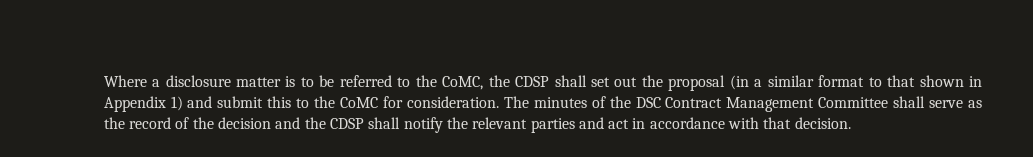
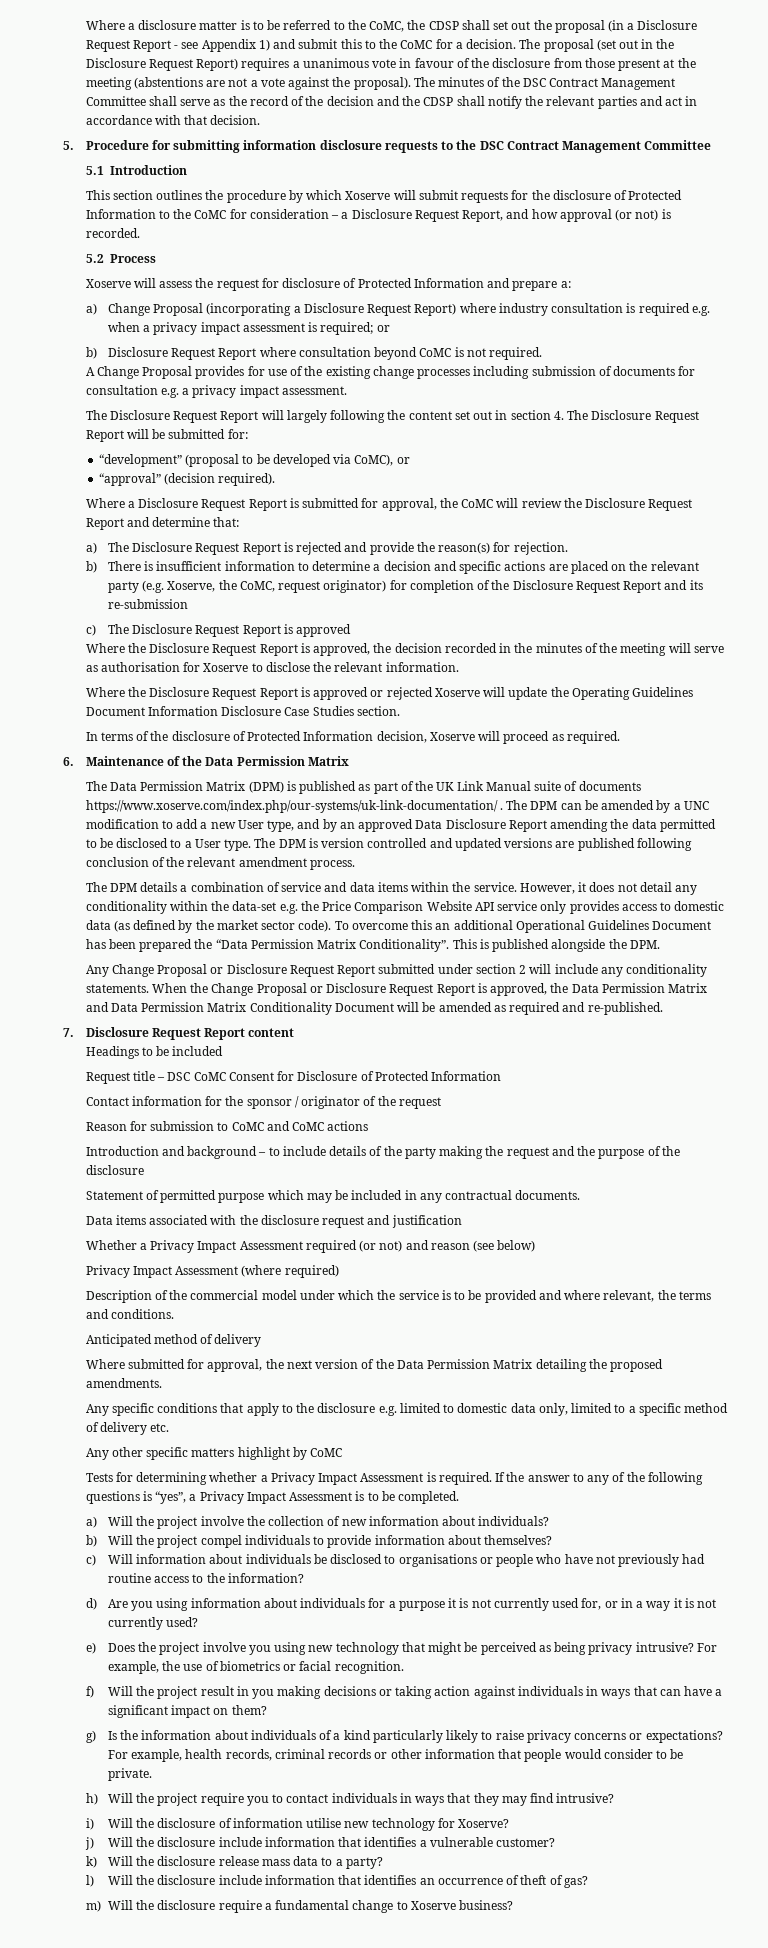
[767,75,982,87] similar format to that shown in -> [637,20,698,30] [85,40,199,52] Disclosure Request Report - see
[406,96,499,108] consideration. -> [455,39,675,52] [85,58,696,71] [85,77,411,90] a decision. The proposal (set out in the Disclosure Request Report) requires a unanimous vote in favour of the disclosure from those present at the meeting (abstentions are not a vote against the proposal).
(851, 123) none -> [63,140,712,153] [85,165,187,175] [85,190,683,203] [85,209,671,222] [85,228,140,238] [85,254,156,263] [85,278,571,291] [85,303,710,316] [107,322,390,335] [85,347,543,360] [85,366,696,379] [85,385,347,398] [85,410,699,423] [85,429,248,442] [98,454,410,467] [98,473,276,486] [85,498,693,511] [85,517,240,530] [85,542,568,555] [85,561,699,574] [107,580,703,593] [107,599,188,609] [85,624,352,637] [85,643,724,656] [85,662,459,672] [85,687,694,700] [85,706,400,716] [85,731,620,744] [63,756,349,766] [85,781,641,794] [85,800,709,813] [85,819,716,832] [85,838,692,851] [85,857,355,870] [85,882,697,895] [85,901,725,914] [85,920,712,933] [85,939,660,952] [85,964,708,977] [85,983,708,996] [85,1002,663,1015] [63,1027,295,1040] [85,1046,224,1059] [85,1071,502,1084] [85,1096,441,1109] [85,1121,369,1131] [85,1146,680,1159] [85,1165,144,1175] [85,1190,581,1203] [85,1215,462,1228] [85,1240,536,1253] [85,1265,339,1278] [85,1290,711,1303] [85,1309,174,1319] [85,1334,262,1347] [85,1359,664,1372] [85,1378,162,1388] [85,1403,728,1416] [85,1422,170,1435] [85,1447,343,1460] [85,1472,703,1485] [85,1491,460,1504] [85,1516,550,1529] [85,1535,553,1548] [85,1554,706,1567] [107,1573,304,1583] [85,1598,717,1611] [107,1617,199,1630] [85,1642,717,1655] [107,1661,404,1674] [85,1686,723,1699] [107,1705,267,1718] [85,1730,723,1743] [107,1749,684,1762] [107,1768,152,1781] [85,1793,615,1806] [85,1818,510,1831] [84,1837,556,1850] [85,1856,383,1869] [85,1875,588,1888] [85,1900,514,1913] // 5. Procedure for submitting information disclosure requests to the DSC Contract Management Committee // 5.1 Introduction // This section outlines the procedure by which Xoserve will submit requests for the disclosure of Protected Information to the CoMC for consideration – a Disclosure Request Report, and how approval (or not) is recorded. // 5.2 Process // Xoserve will assess the request for disclosure of Protected Information and prepare a: // a) Change Proposal (incorporating a Disclosure Request Report) where industry consultation is required e.g. when a privacy impact assessment is required; or // b) Disclosure Request Report where consultation beyond CoMC is not required. // A Change Proposal provides for use of the existing change processes including submission of documents for consultation e.g. a privacy impact assessment. // The Disclosure Request Report will largely following the content set out in section 4. The Disclosure Request Report will be submitted for: // “development” (proposal to be developed via CoMC), or // “approval” (decision required). // Where a Disclosure Request Report is submitted for approval, the CoMC will review the Disclosure Request Report and determine that: // a) The Disclosure Request Report is rejected and provide the reason(s) for rejection. // b) There is insufficient information to determine a decision and specific actions are placed on the relevant party (e.g. Xoserve, the CoMC, request originator) for completion of the Disclosure Request Report and its re-submission // c) The Disclosure Request Report is approved // Where the Disclosure Request Report is approved, the decision recorded in the minutes of the meeting will serve as authorisation for Xoserve to disclose the relevant information. // Where the Disclosure Request Report is approved or rejected Xoserve will update the Operating Guidelines Document Information Disclosure Case Studies section. // In terms of the disclosure of Protected Information decision, Xoserve will proceed as required. // 6. Maintenance of the Data Permission Matrix // The Data Permission Matrix (DPM) is published as part of the UK Link Manual suite of documents https://www.xoserve.com/index.php/our-systems/uk-link-documentation/ . The DPM can be amended by a UNC modification to add a new User type, and by an approved Data Disclosure Report amending the data permitted to be disclosed to a User type. The DPM is version controlled and updated versions are published following conclusion of the relevant amendment process. // The DPM details a combination of service and data items within the service. However, it does not detail any conditionality within the data-set e.g. the Price Comparison Website API service only provides access to domestic data (as defined by the market sector code). To overcome this an additional Operational Guidelines Document has been prepared the “Data Permission Matrix Conditionality”. This is published alongside the DPM. // Any Change Proposal or Disclosure Request Report submitted under section 2 will include any conditionality statements. When the Change Proposal or Disclosure Request Report is approved, the Data Permission Matrix and Data Permission Matrix Conditionality Document will be amended as required and re-published. // 7. Disclosure Request Report content // Headings to be included // Request title – DSC CoMC Consent for Disclosure of Protected Information // Contact information for the sponsor / originator of the request // Reason for submission to CoMC and CoMC actions // Introduction and background – to include details of the party making the request and the purpose of the disclosure // Statement of permitted purpose which may be included in any contractual documents. // Data items associated with the disclosure request and justification // Whether a Privacy Impact Assessment required (or not) and reason (see below) // Privacy Impact Assessment (where required) // Description of the commercial model under which the service is to be provided and where relevant, the terms and conditions. // Anticipated method of delivery // Where submitted for approval, the next version of the Data Permission Matrix detailing the proposed amendments. // Any specific conditions that apply to the disclosure e.g. limited to domestic data only, limited to a specific method of delivery etc. // Any other specific matters highlight by CoMC // Tests for determining whether a Privacy Impact Assessment is required. If the answer to any of the following questions is “yes”, a Privacy Impact Assessment is to be completed. // a) Will the project involve the collection of new information about individuals? // b) Will the project compel individuals to provide information about themselves? // c) Will information about individuals be disclosed to organisations or people who have not previously had routine access to the information? // d) Are you using information about individuals for a purpose it is not currently used for, or in a way it is not currently used? // e) Does the project involve you using new technology that might be perceived as being privacy intrusive? For example, the use of biometrics or facial recognition. // f) Will the project result in you making decisions or taking action against individuals in ways that can have a significant impact on them? // g) Is the information about individuals of a kind particularly likely to raise privacy concerns or expectations? For example, health records, criminal records or other information that people would consider to be private. // h) Will the project require you to contact individuals in ways that they may find intrusive? // i) Will the disclosure of information utilise new technology for Xoserve? // j) Will the disclosure include information that identifies a vulnerable customer? // k) Will the disclosure release mass data to a party? // l) Will the disclosure include information that identifies an occurrence of theft of gas? // m) Will the disclosure require a fundamental change to Xoserve business?

